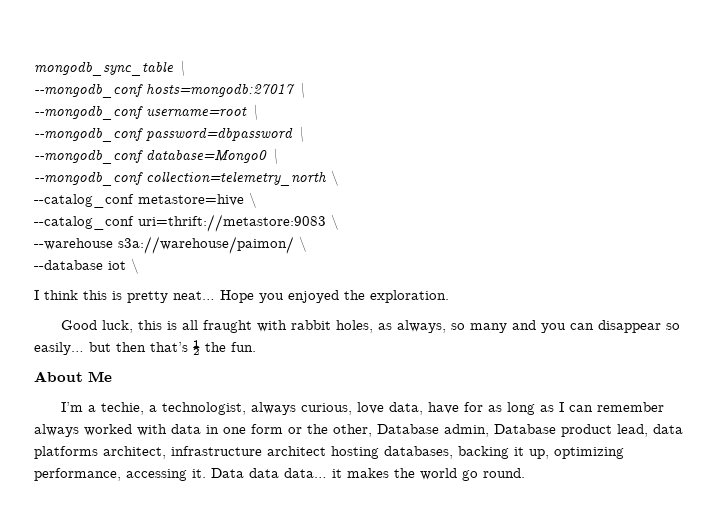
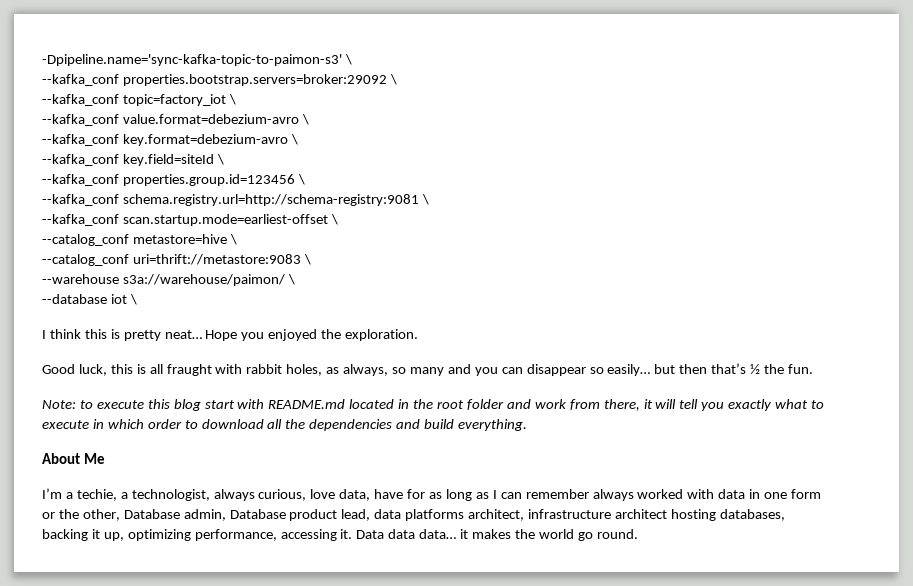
[34,60,186,76] [34,82,306,98] [34,104,259,120] [34,126,305,142] [34,148,279,164] [34,171,327,186] mongodb_sync_table \ // --mongodb_conf hosts=mongodb:27017 \ // --mongodb_conf username=root \ // --mongodb_conf password=dbpassword \ // --mongodb_conf database=Mongo0 \ // --mongodb_conf collection=telemetry_north -> [42,54,352,66] [42,74,397,86] [42,94,236,106] [42,114,309,126] [42,134,298,146] [42,154,224,166] [42,174,305,186] [42,194,429,206] [42,214,328,226] -Dpipeline.name='sync-kafka-topic-to-paimon-s3' \ // --kafka_conf properties.bootstrap.servers=broker:29092 \ // --kafka_conf topic=factory_iot \ // --kafka_conf value.format=debezium-avro \ // --kafka_conf key.format=debezium-avro \ // --kafka_conf key.field=siteId \ // --kafka_conf properties.group.id=123456 \ // --kafka_conf schema.registry.url=http://schema-registry:9081 \ // --kafka_conf scan.startup.mode=earliest-offset
(256, 347) none -> [42,399,825,411] [42,419,528,431] // Note: to execute this blog start with README.md located in the root folder and work from there, it will tell you exactly what to execute in which order to download all the dependencies and build everything.

